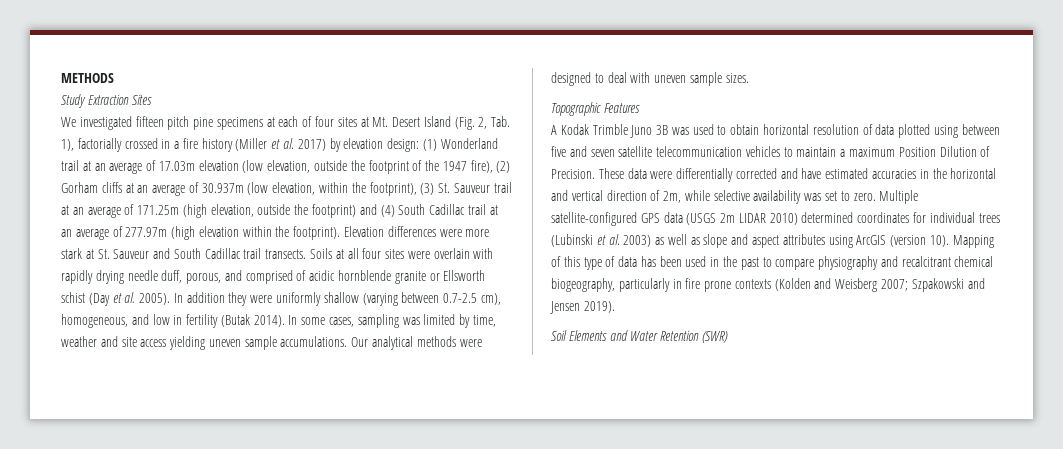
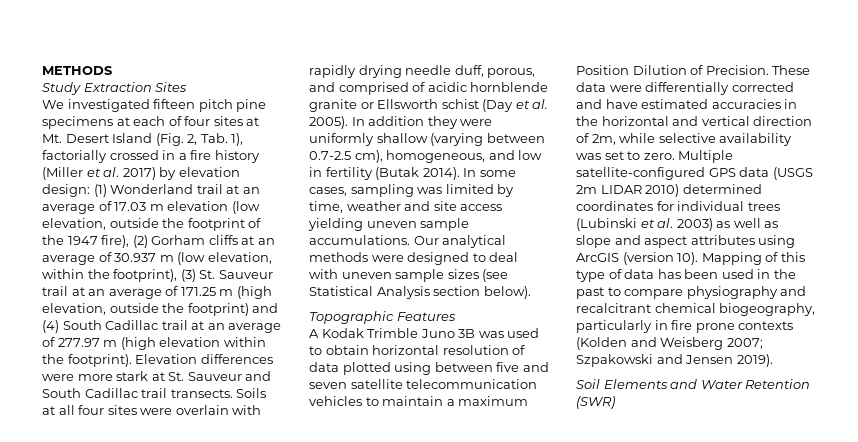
[158,161,195,171] 17.03m -> [114,202,164,211] 17.03 m
[201,183,244,193] 30.937m -> [114,253,174,262] 30.937 m
[137,205,180,215] 171.25m -> [180,287,234,296] 171.25 m
[125,227,168,237] 277.97m -> [57,338,118,347] 277.97 m
[725,73,749,83] sizes. -> [447,269,509,282] [309,286,531,299] sizes (see Statistical Analysis section below).

